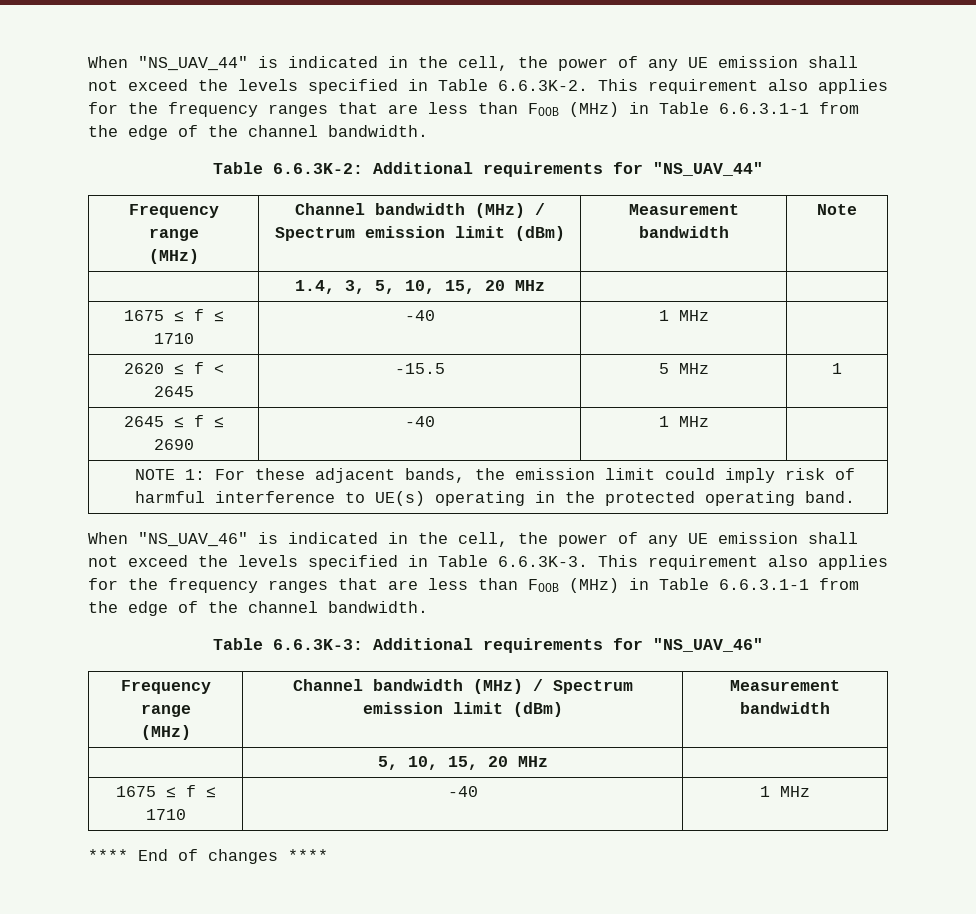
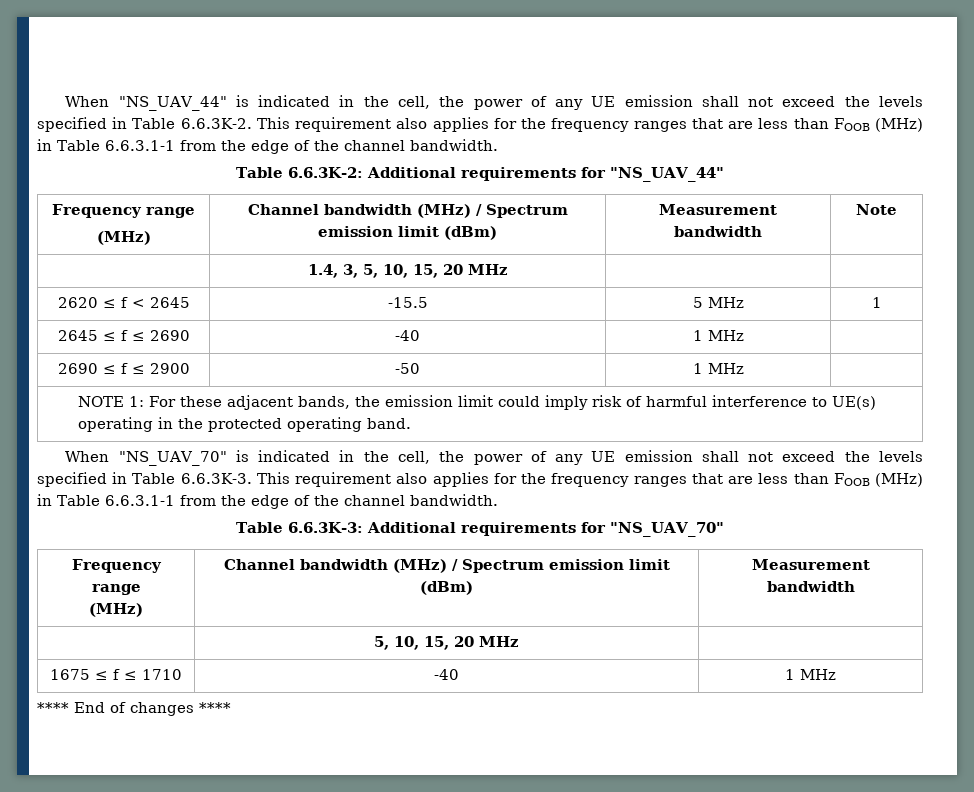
[123,309,224,322] [153,333,194,344] [404,310,435,321] [658,310,709,321] // 1675 ≤ f ≤ 1710 | -40 | 1 MHz | -> (508, 269) none
(709, 421) none -> [57,363,190,374] [395,363,421,374] [692,363,744,374] // 2690 ≤ f ≤ 2900 | -50 | 1 MHz |
[138,532,248,547] "NS_UAV_46" -> [118,451,227,466] "NS_UAV_70"
[653,638,763,652] "NS_UAV_46" -> [609,522,724,537] "NS_UAV_70"

